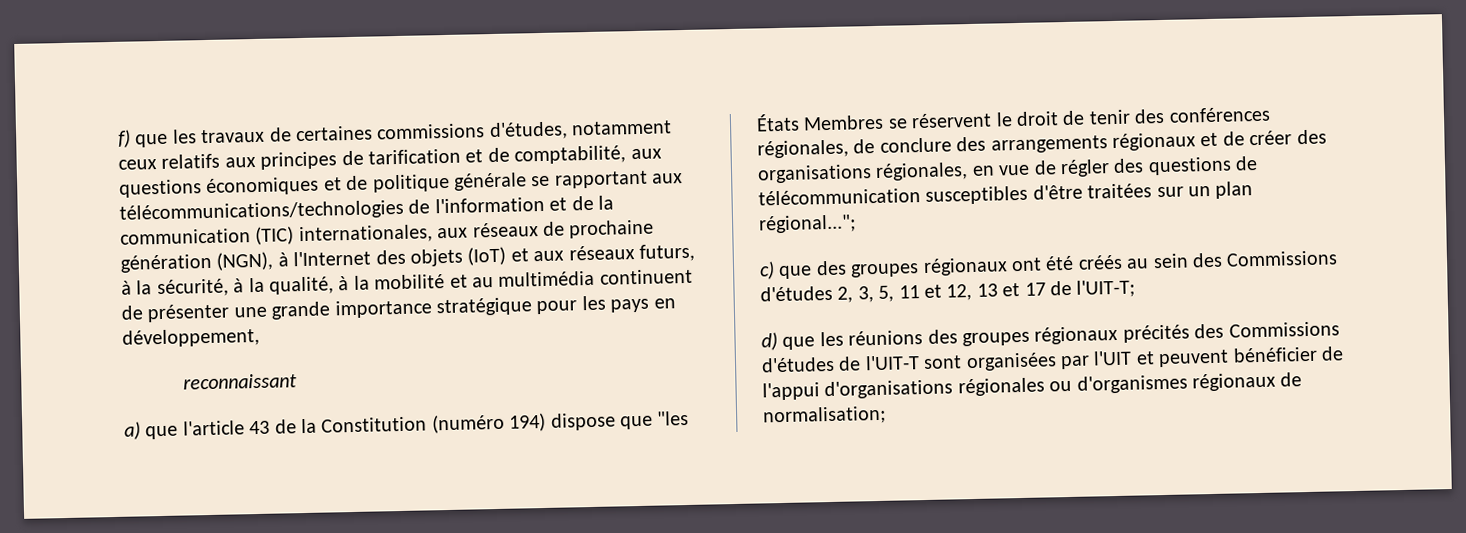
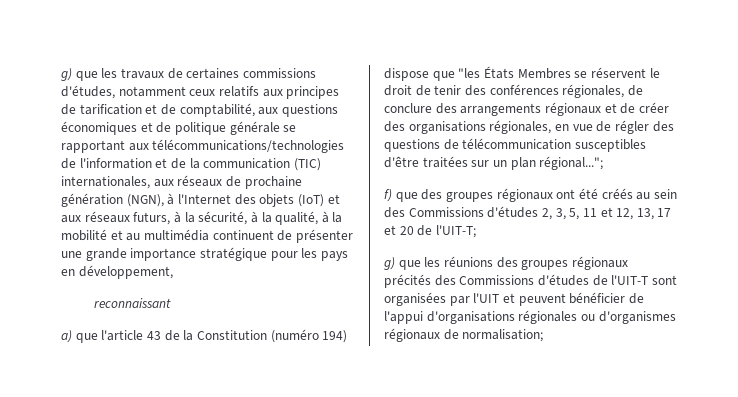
[118,129,131,148] f) -> [61,68,72,81] g)
[759,261,775,280] c) -> [384,189,392,202] f)
[976,282,1046,297] 13 et 17 -> [636,208,672,220] [384,225,414,235] 13, 17 et 20
[761,332,778,351] d) -> [384,257,395,270] g)

